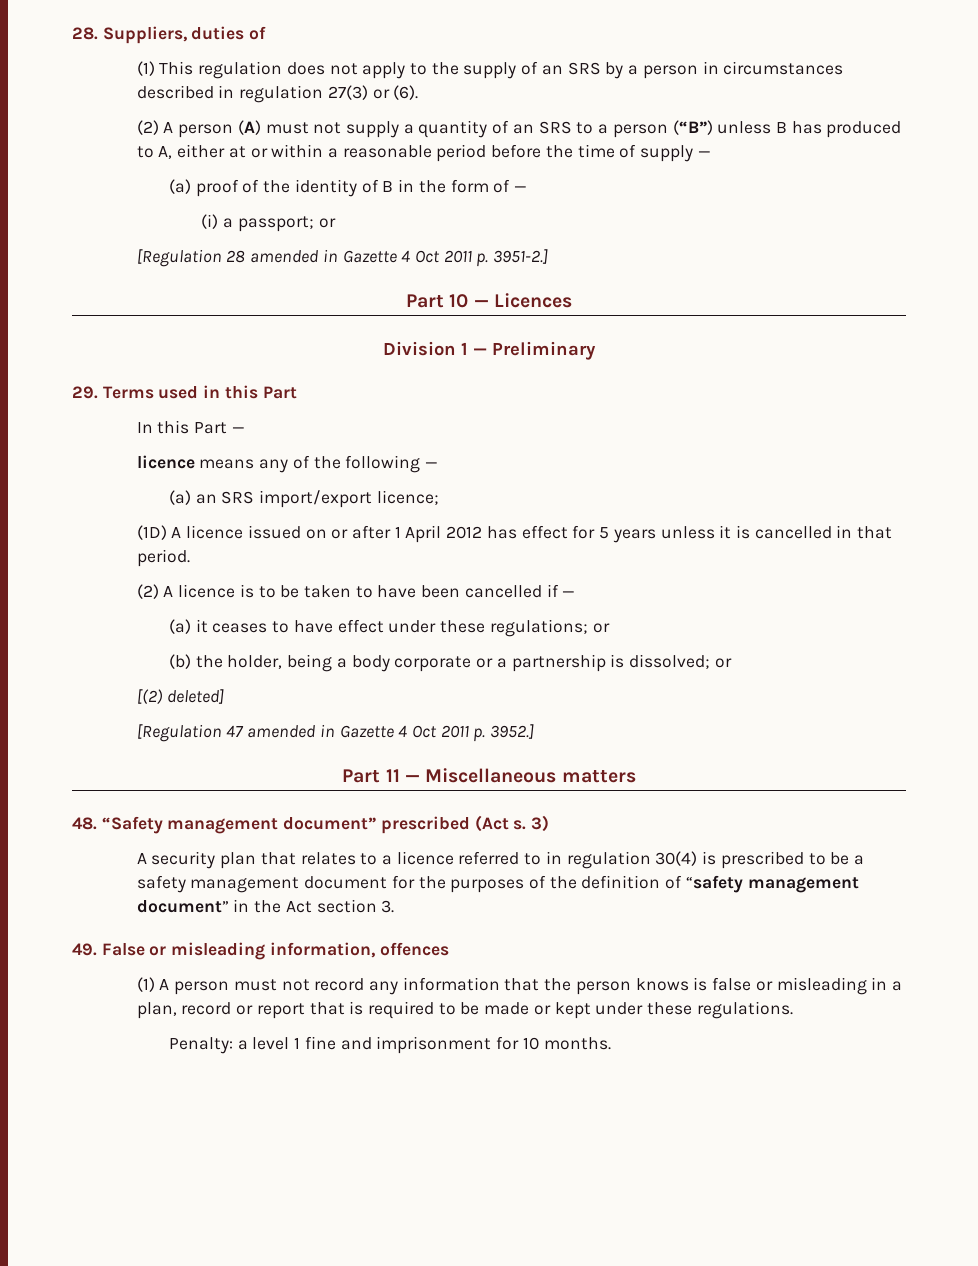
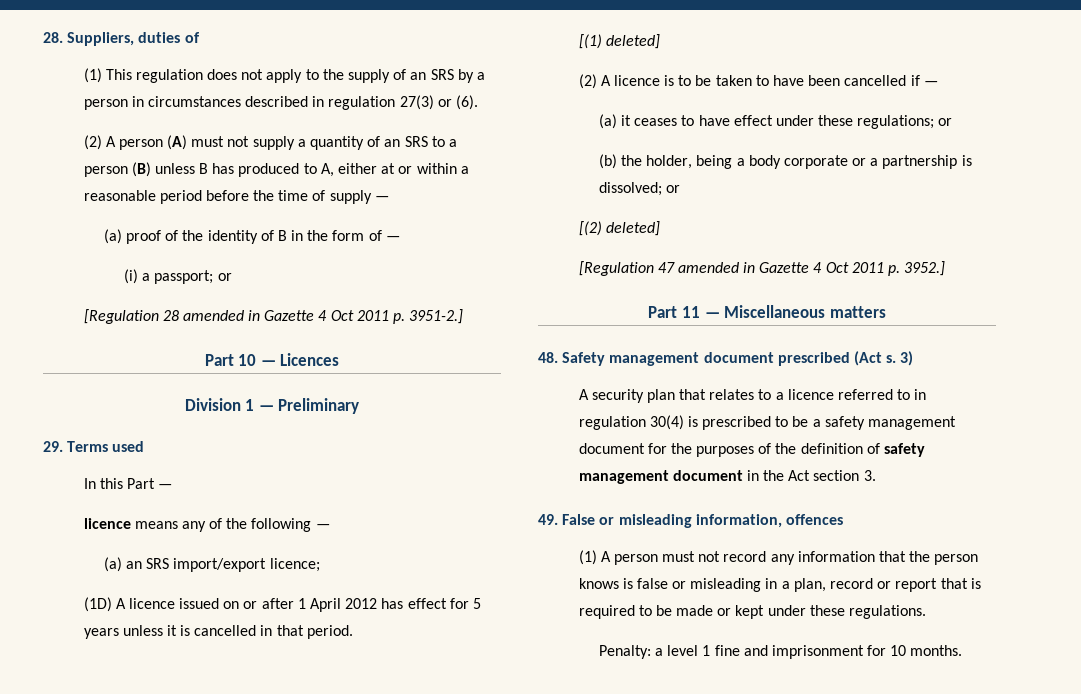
[672,120,713,135] (“B”) -> [131,162,151,177] (B)
[203,385,297,399] in this Part -> (145, 446) none
(190, 558) none -> [578,34,660,49] // [(1) deleted]
[101,816,377,834] “Safety management document” -> [562,352,774,366] Safety management document
[685,875,859,893] [136,900,229,913] “safety management document” -> [884,443,926,457] [578,470,743,484] safety management document

